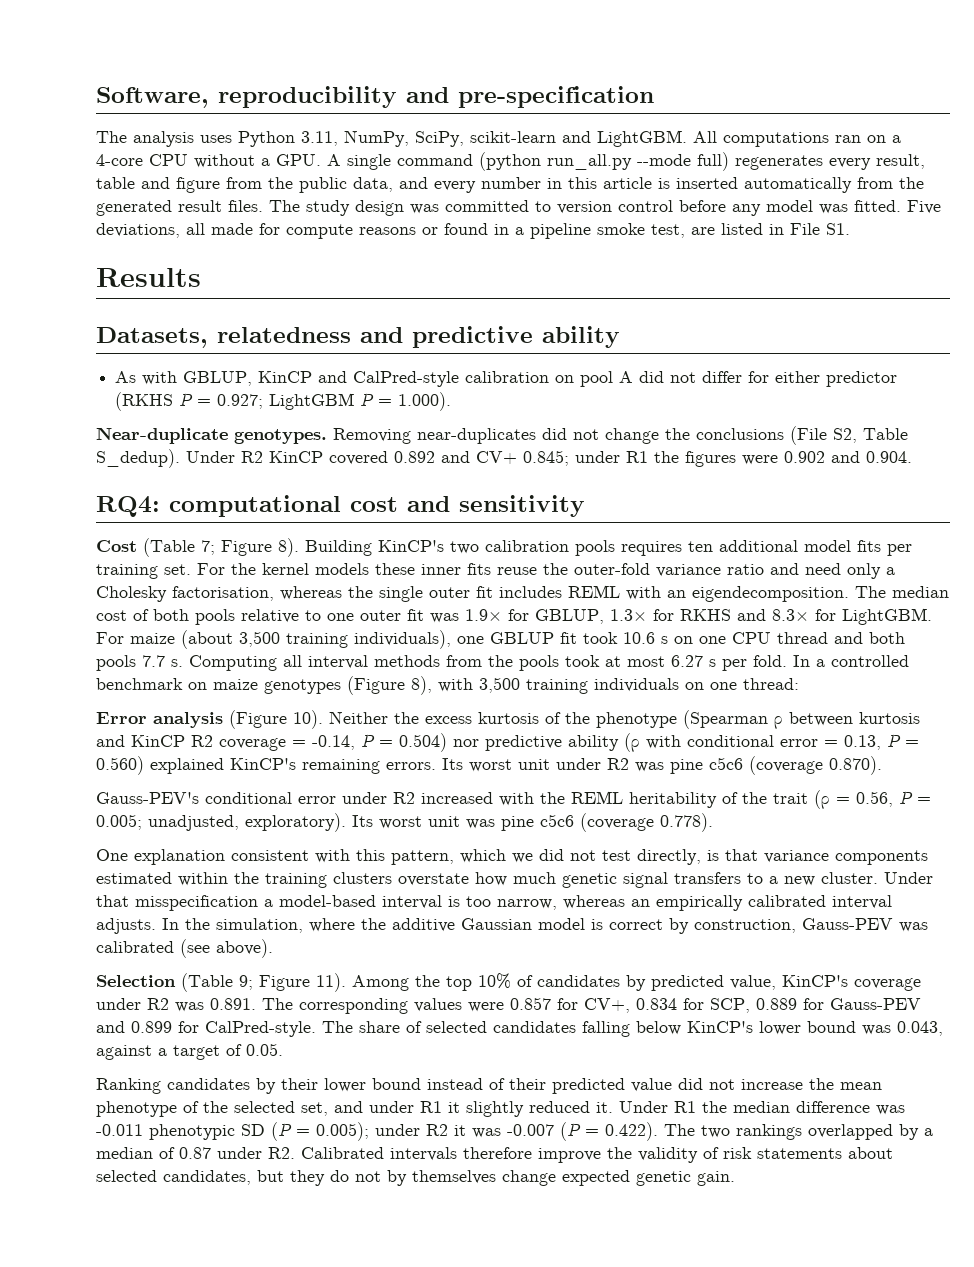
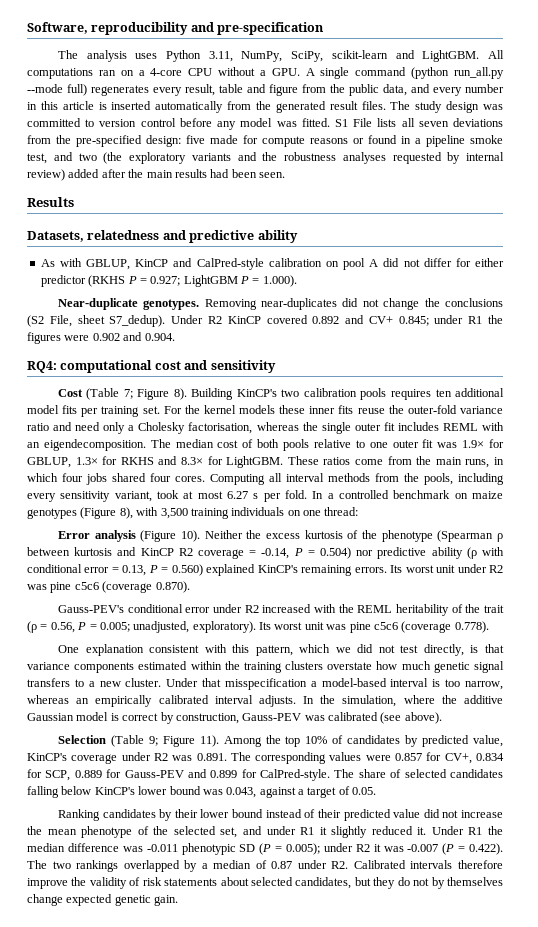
[907,200,941,214] [96,223,205,238] Five deviations, all -> [334,118,504,127] [27,135,205,147] S1 File lists all seven deviations from the pre-specified design: five
[691,223,850,235] are listed in File S1. -> [53,152,504,164] [27,169,285,181] and two (the exploratory variants and the robustness analyses requested by internal review) added after the main results had been seen.
[790,426,908,445] [96,449,180,468] (File S2, Table S_dedup). -> [27,315,166,327] (S2 File, sheet S7_dedup).
[96,630,905,649] [96,655,183,671] For maize (about 3,500 training individuals), one GBLUP fit took 10.6 s on one CPU thread and both pools 7.7 s. -> [287,456,505,468] [27,473,205,485] These ratios come from the main runs, in which four jobs shared four cores.
[519,655,559,671] pools -> [424,473,504,485] [27,491,152,502] pools, including every sensitivity variant,

